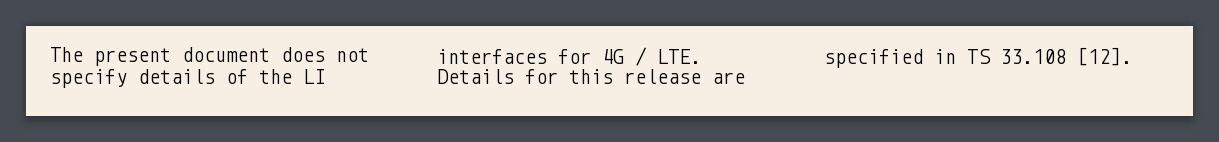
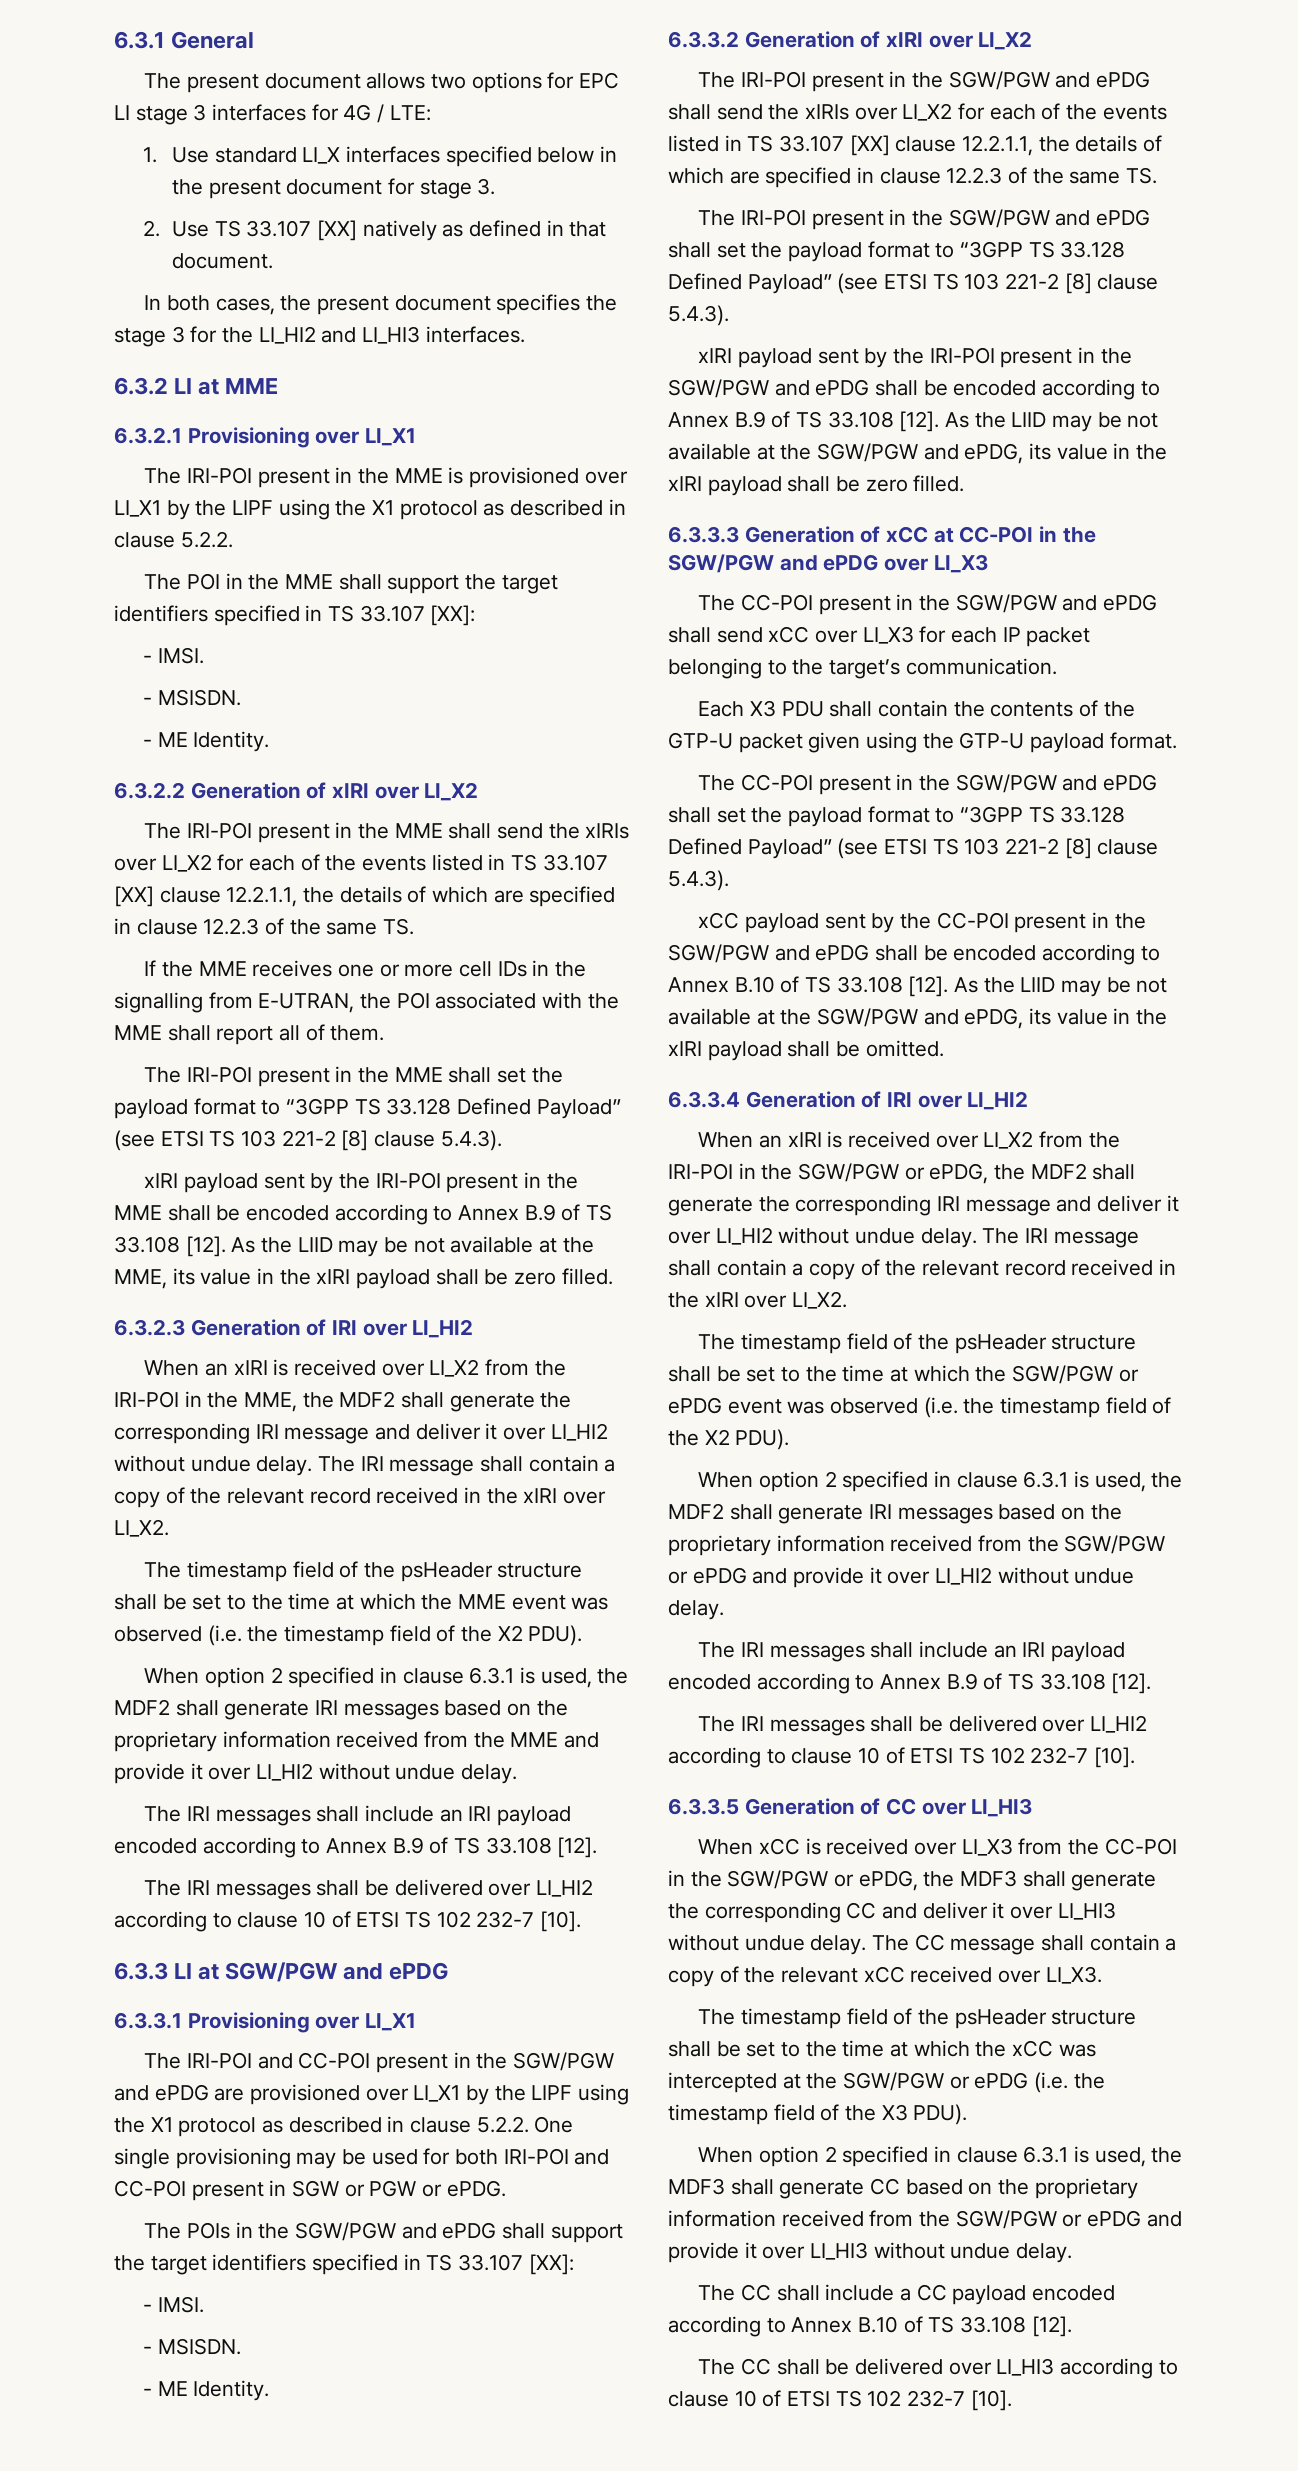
(50, 54) none -> [114,31,255,49] 6.3.1 General //
[281,47,369,62] [50,69,325,88] [437,47,701,66] [437,69,745,84] [824,47,1132,68] does not specify details of the LI interfaces for 4G / LTE. Details for this release are specified in TS 33.108 [12]. -> [366,72,620,93] [114,104,431,125] [142,146,617,167] [171,178,496,199] [142,220,607,241] [171,253,273,269] [144,294,618,315] [114,326,525,347] [114,377,279,395] [114,427,417,448] [144,467,628,488] [114,499,626,520] [114,531,233,548] [144,573,558,594] [114,605,476,626] [142,647,204,664] [142,689,241,706] [142,731,270,752] [114,782,479,801] [144,822,630,843] [114,854,608,872] [114,886,616,907] [114,918,415,935] [144,960,587,977] [114,992,619,1013] [114,1024,385,1045] [144,1066,563,1087] [114,1098,621,1119] [114,1130,502,1151] [144,1172,578,1193] [114,1204,613,1225] [114,1236,594,1257] [114,1268,613,1289] [114,1319,474,1338] [144,1359,566,1377] [114,1391,572,1412] [114,1423,608,1444] [114,1455,616,1476] [114,1487,607,1508] [114,1519,169,1537] [144,1561,583,1582] [114,1593,609,1610] [114,1625,583,1646] [144,1667,629,1688] [114,1699,568,1720] [114,1731,600,1752] [114,1763,518,1784] [144,1805,572,1826] [114,1837,598,1858] [144,1879,594,1900] [114,1911,582,1932] [114,1962,449,1982] [114,2012,417,2033] [144,2052,615,2073] [114,2084,630,2105] [114,2116,574,2137] [114,2148,610,2169] [114,2180,506,2201] [144,2222,623,2243] [114,2254,574,2275] [142,2296,204,2313] [142,2338,241,2355] [142,2380,270,2401] [668,31,1033,50] [698,71,1151,92] [668,103,1167,121] [668,135,1163,156] [668,167,1158,188] [698,209,1151,230] [668,241,1126,262] [668,273,1159,294] [668,305,729,326] [698,347,1132,368] [668,379,1160,400] [668,411,1159,432] [668,443,1168,464] [668,475,965,496] [668,526,1096,543] [668,554,988,573] [698,594,1158,615] [668,626,1091,647] [668,658,1057,679] [698,700,1135,717] [668,732,1177,753] [698,774,1158,795] [668,806,1126,827] [668,838,1159,859] [668,870,729,891] [698,912,1146,933] [668,944,1160,965] [668,976,1168,997] [668,1008,1168,1029] [668,1040,944,1061] [668,1091,1029,1110] [698,1131,1120,1149] [668,1163,1136,1184] [668,1195,1179,1216] [668,1227,1139,1248] [668,1259,1177,1280] [668,1291,848,1309] [698,1333,1137,1354] [668,1365,1139,1384] [668,1397,1172,1418] [668,1429,790,1450] [698,1471,1183,1492] [668,1503,1122,1524] [668,1535,1166,1556] [668,1567,1135,1588] [668,1600,724,1620] [698,1641,1126,1662] [668,1673,1152,1694] [698,1715,1148,1736] [668,1747,1136,1768] [668,1798,1033,1817] [698,1838,1177,1856] [668,1870,1157,1891] [668,1902,1116,1923] [668,1934,1177,1955] [668,1966,1102,1987] [698,2008,1137,2029] [668,2040,1096,2057] [668,2072,1105,2093] [668,2104,968,2125] [698,2146,1183,2167] [668,2178,1138,2199] [668,2210,1182,2229] [668,2242,1073,2263] [698,2284,1116,2305] [668,2316,1072,2337] [698,2358,1178,2379] [668,2390,1012,2411] allows two options for EPC LI stage 3 interfaces for 4G / LTE: // 1. Use standard LI_X interfaces specified below in the present document for stage 3. // 2. Use TS 33.107 [XX] natively as defined in that document. // In both cases, the present document specifies the stage 3 for the LI_HI2 and LI_HI3 interfaces. // 6.3.2 LI at MME // 6.3.2.1 Provisioning over LI_X1 // The IRI-POI present in the MME is provisioned over LI_X1 by the LIPF using the X1 protocol as described in clause 5.2.2. // The POI in the MME shall support the target identifiers specified in TS 33.107 [XX]: // - IMSI. // - MSISDN. // - ME Identity. // 6.3.2.2 Generation of xIRI over LI_X2 // The IRI-POI present in the MME shall send the xIRIs over LI_X2 for each of the events listed in TS 33.107 [XX] clause 12.2.1.1, the details of which are specified in clause 12.2.3 of the same TS. // If the MME receives one or more cell IDs in the signalling from E-UTRAN, the POI associated with the MME shall report all of them. // The IRI-POI present in the MME shall set the payload format to “3GPP TS 33.128 Defined Payload” (see ETSI TS 103 221-2 [8] clause 5.4.3). // xIRI payload sent by the IRI-POI present in the MME shall be encoded according to Annex B.9 of TS 33.108 [12]. As the LIID may be not available at the MME, its value in the xIRI payload shall be zero filled. // 6.3.2.3 Generation of IRI over LI_HI2 // When an xIRI is received over LI_X2 from the IRI-POI in the MME, the MDF2 shall generate the corresponding IRI message and deliver it over LI_HI2 without undue delay. The IRI message shall contain a copy of the relevant record received in the xIRI over LI_X2. // The timestamp field of the psHeader structure shall be set to the time at which the MME event was observed (i.e. the timestamp field of the X2 PDU). // When option 2 specified in clause 6.3.1 is used, the MDF2 shall generate IRI messages based on the proprietary information received from the MME and provide it over LI_HI2 without undue delay. // The IRI messages shall include an IRI payload encoded according to Annex B.9 of TS 33.108 [12]. // The IRI messages shall be delivered over LI_HI2 according to clause 10 of ETSI TS 102 232-7 [10]. // 6.3.3 LI at SGW/PGW and ePDG // 6.3.3.1 Provisioning over LI_X1 // The IRI-POI and CC-POI present in the SGW/PGW and ePDG are provisioned over LI_X1 by the LIPF using the X1 protocol as described in clause 5.2.2. One single provisioning may be used for both IRI-POI and CC-POI present in SGW or PGW or ePDG. // The POIs in the SGW/PGW and ePDG shall support the target identifiers specified in TS 33.107 [XX]: // - IMSI. // - MSISDN. // - ME Identity. // 6.3.3.2 Generation of xIRI over LI_X2 // The IRI-POI present in the SGW/PGW and ePDG shall send the xIRIs over LI_X2 for each of the events listed in TS 33.107 [XX] clause 12.2.1.1, the details of which are specified in clause 12.2.3 of the same TS. // The IRI-POI present in the SGW/PGW and ePDG shall set the payload format to “3GPP TS 33.128 Defined Payload” (see ETSI TS 103 221-2 [8] clause 5.4.3). // xIRI payload sent by the IRI-POI present in the SGW/PGW and ePDG shall be encoded according to Annex B.9 of TS 33.108 [12]. As the LIID may be not available at the SGW/PGW and ePDG, its value in the xIRI payload shall be zero filled. // 6.3.3.3 Generation of xCC at CC-POI in the SGW/PGW and ePDG over LI_X3 // The CC-POI present in the SGW/PGW and ePDG shall send xCC over LI_X3 for each IP packet belonging to the target’s communication. // Each X3 PDU shall contain the contents of the GTP-U packet given using the GTP-U payload format. // The CC-POI present in the SGW/PGW and ePDG shall set the payload format to “3GPP TS 33.128 Defined Payload” (see ETSI TS 103 221-2 [8] clause 5.4.3). // xCC payload sent by the CC-POI present in the SGW/PGW and ePDG shall be encoded according to Annex B.10 of TS 33.108 [12]. As the LIID may be not available at the SGW/PGW and ePDG, its value in the xIRI payload shall be omitted. // 6.3.3.4 Generation of IRI over LI_HI2 // When an xIRI is received over LI_X2 from the IRI-POI in the SGW/PGW or ePDG, the MDF2 shall generate the corresponding IRI message and deliver it over LI_HI2 without undue delay. The IRI message shall contain a copy of the relevant record received in the xIRI over LI_X2. // The timestamp field of the psHeader structure shall be set to the time at which the SGW/PGW or ePDG event was observed (i.e. the timestamp field of the X2 PDU). // When option 2 specified in clause 6.3.1 is used, the MDF2 shall generate IRI messages based on the proprietary information received from the SGW/PGW or ePDG and provide it over LI_HI2 without undue delay. // The IRI messages shall include an IRI payload encoded according to Annex B.9 of TS 33.108 [12]. // The IRI messages shall be delivered over LI_HI2 according to clause 10 of ETSI TS 102 232-7 [10]. // 6.3.3.5 Generation of CC over LI_HI3 // When xCC is received over LI_X3 from the CC-POI in the SGW/PGW or ePDG, the MDF3 shall generate the corresponding CC and deliver it over LI_HI3 without undue delay. The CC message shall contain a copy of the relevant xCC received over LI_X3. // The timestamp field of the psHeader structure shall be set to the time at which the xCC was intercepted at the SGW/PGW or ePDG (i.e. the timestamp field of the X3 PDU). // When option 2 specified in clause 6.3.1 is used, the MDF3 shall generate CC based on the proprietary information received from the SGW/PGW or ePDG and provide it over LI_HI3 without undue delay. // The CC shall include a CC payload encoded according to Annex B.10 of TS 33.108 [12]. // The CC shall be delivered over LI_HI3 according to clause 10 of ETSI TS 102 232-7 [10].

